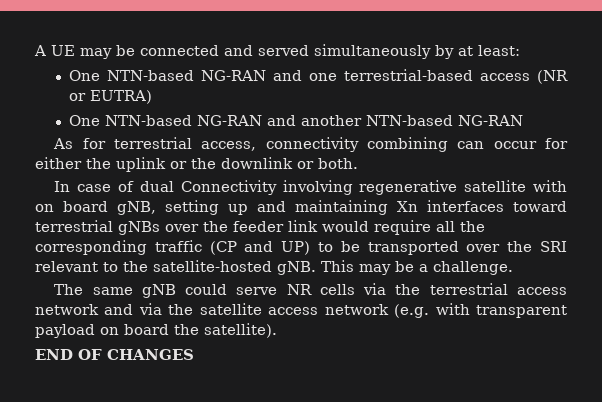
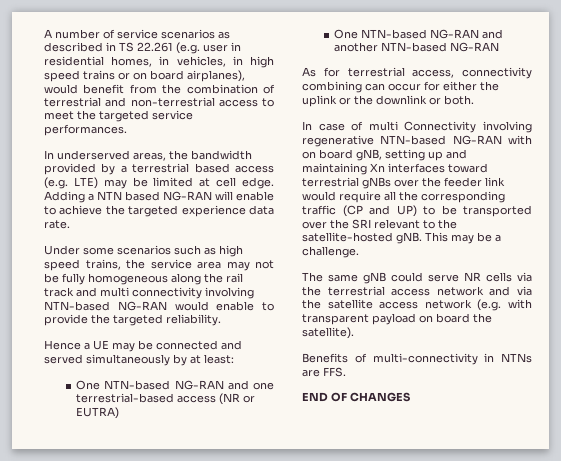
(46, 50) none -> [55,29,230,39] [44,42,241,54] [44,56,274,68] [44,70,245,82] [44,84,275,94] [44,97,274,107] [44,110,193,122] [44,124,127,136] [44,150,252,161] [44,163,274,175] [44,177,274,189] [44,191,274,203] [44,205,274,217] [44,220,70,229] [44,245,243,257] [44,259,274,271] [44,273,243,285] [44,287,254,299] [44,301,274,311] [44,314,221,326] [44,340,90,350] number of service scenarios as described in TS 22.261 (e.g. user in residential homes, in vehicles, in high speed trains or on board airplanes), would benefit from the combination of terrestrial and non-terrestrial access to meet the targeted service performances. // In underserved areas, the bandwidth provided by a terrestrial based access (e.g. LTE) may be limited at cell edge. Adding a NTN based NG-RAN will enable to achieve the targeted experience data rate. // Under some scenarios such as high speed trains, the service area may not be fully homogeneous along the rail track and multi connectivity involving NTN-based NG-RAN would enable to provide the targeted reliability. // Hence a
[139,181,174,192] dual -> [368,121,398,131] multi
[464,180,527,192] satellite -> [380,135,502,145] NTN-based NG-RAN
(277, 330) none -> [302,353,532,365] [302,367,346,377] // Benefits of multi-connectivity in NTNs are FFS.

